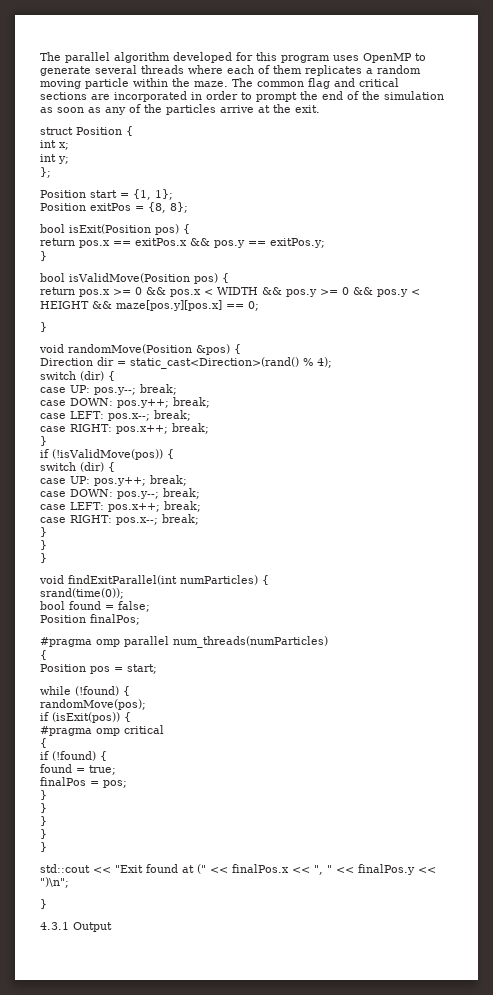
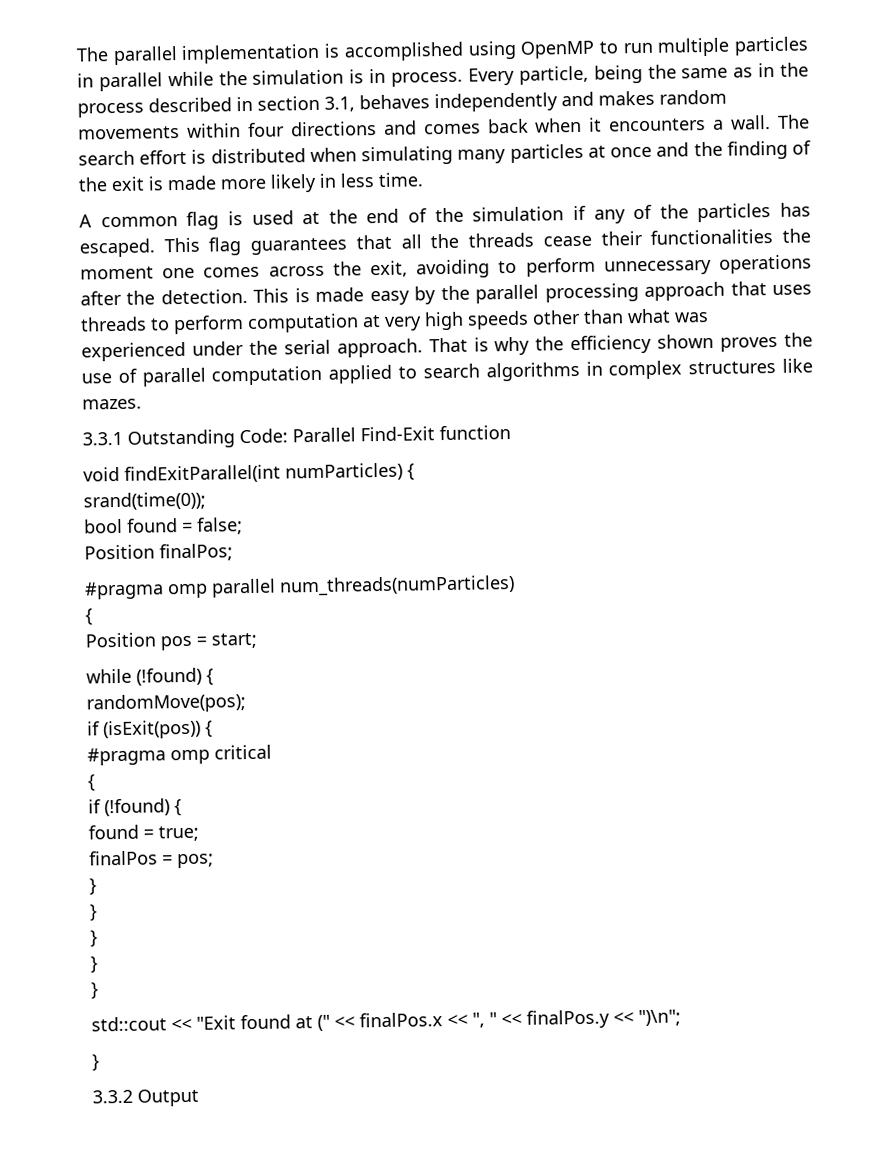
[114,52,426,63] [40,65,421,76] [40,78,399,89] [40,91,297,102] algorithm developed for this program uses OpenMP to generate several threads where each of them replicates a random moving particle within the maze. The common flag and critical sections are incorporated in order to prompt -> [181,36,810,64] [77,62,810,92] [77,89,727,118] [78,114,810,140] [78,140,812,166] [78,172,423,193] [79,210,321,230] implementation is accomplished using OpenMP to run multiple particles in parallel while the simulation is in process. Every particle, being the same as in the process described in section 3.1, behaves independently and makes random movements within four directions and comes back when it encounters a wall. The search effort is distributed when simulating many particles at once and the finding of the exit is made more likely in less time. // A common flag is used at
[40,107,101,113] as soon as -> [572,205,586,221] if
[220,104,320,113] [40,126,133,136] [40,140,69,150] [40,154,69,164] [40,167,51,178] [40,189,173,200] [40,202,188,213] [40,224,190,235] [40,238,325,248] [40,251,47,261] [40,273,229,284] [40,287,420,297] [40,300,259,311] [40,322,47,332] [39,344,241,355] [40,357,332,369] [40,371,115,381] [40,384,177,395] [40,397,210,408] [40,410,191,421] [40,423,209,434] [40,436,47,446] [40,449,174,460] [40,462,115,472] [40,475,187,486] [40,488,200,499] [40,501,201,512] [40,514,199,525] [40,527,47,537] [40,540,47,550] [40,553,47,563] arrive at the exit. // struct Position { // int x; // int y; // }; // Position start = {1, 1}; // Position exitPos = {8, 8}; // bool isExit(Position pos) { // return pos.x == exitPos.x && pos.y == exitPos.y; // } // bool isValidMove(Position pos) { // return pos.x >= 0 && pos.x < WIDTH && pos.y >= 0 && pos.y < HEIGHT && maze[pos.y][pos.x] == 0; // } // void randomMove(Position &pos) { // Direction dir = static_cast<Direction>(rand() % 4); // switch (dir) { // case UP: pos.y--; break; // case DOWN: pos.y++; break; // case LEFT: pos.x--; break; // case RIGHT: pos.x++; break; // } // if (!isValidMove(pos)) { // switch (dir) { // case UP: pos.y++; break; // case DOWN: pos.y--; break; // case LEFT: pos.x++; break; // case RIGHT: pos.x--; break; // } // } // } -> [780,202,811,217] [79,228,812,258] [80,254,812,280] [80,281,812,306] [80,308,709,335] [81,332,813,362] [81,358,814,387] [82,398,142,410] [82,425,511,449] has escaped. This flag guarantees that all the threads cease their functionalities the moment one comes across the exit, avoiding to perform unnecessary operations after the detection. This is made easy by the parallel processing approach that uses threads to perform computation at very high speeds other than what was experienced under the serial approach. That is why the efficiency shown proves the use of parallel computation applied to search algorithms in complex structures like mazes. // 3.3.1 Outstanding Code: Parallel Find-Exit function
[40,922,69,930] 4.3.1 -> [92,1089,133,1104] 3.3.2

